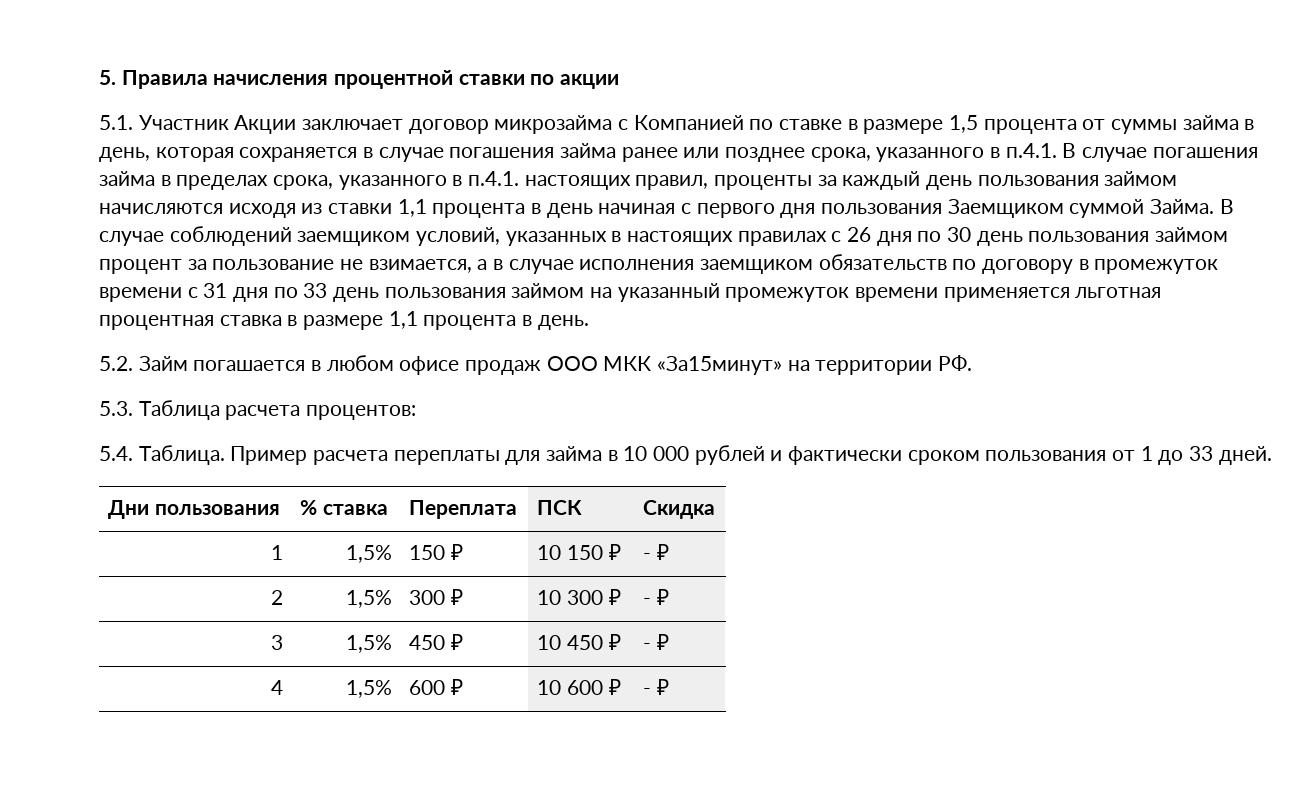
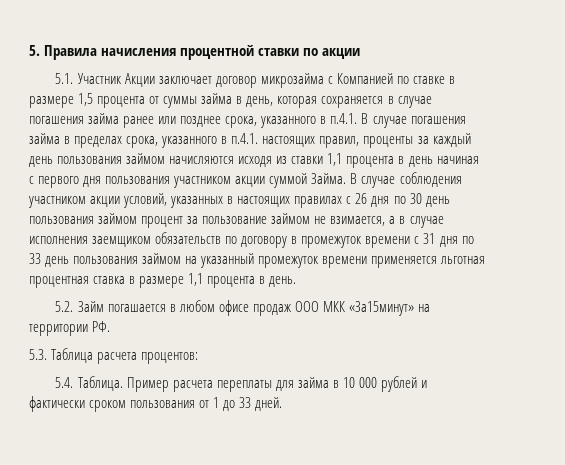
[947,199,1064,218] Заемщиком -> [173,176,266,188] участником акции
[169,226,411,246] соблюдений заемщиком -> [399,172,462,187] [28,196,121,208] соблюдения участником акции
(335, 264) none -> [271,213,311,224] займом
[108,500,280,519] [300,500,388,515] [409,500,518,519] [537,500,583,515] [643,500,716,519] [270,545,283,560] [345,545,392,563] [409,544,463,560] [537,544,621,560] [643,544,669,560] [270,590,283,605] [345,590,392,608] [409,589,463,605] [537,589,621,605] [643,589,669,605] [270,635,283,650] [345,635,392,653] [409,634,463,650] [537,634,621,650] [643,634,669,650] [270,680,283,695] [345,680,392,698] [409,679,463,695] [537,679,621,695] [643,679,669,695] // Дни пользования | % ставка | Переплата | ПСК | Скидка // 1 | 1,5% | 150 ₽ | 10 150 ₽ | - ₽ // 2 | 1,5% | 300 ₽ | 10 300 ₽ | - ₽ // 3 | 1,5% | 450 ₽ | 10 450 ₽ | - ₽ // 4 | 1,5% | 600 ₽ | 10 600 ₽ | - ₽ -> (283, 404) none

